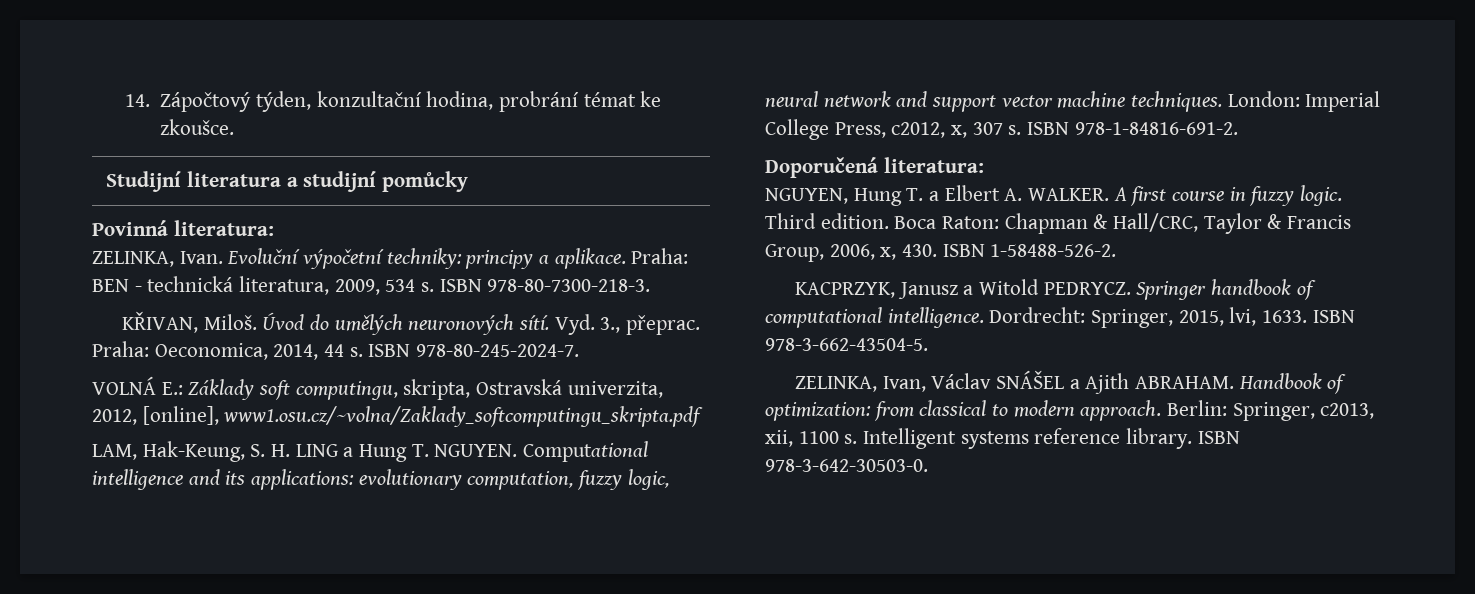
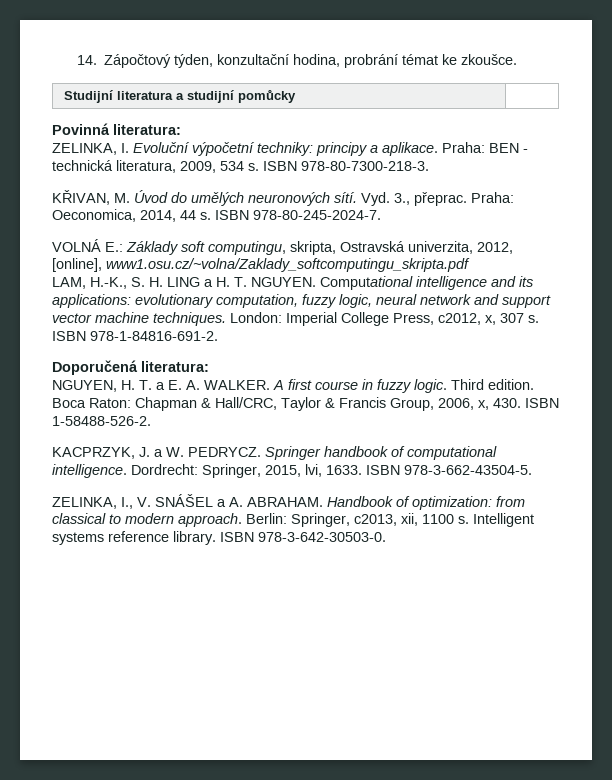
[179,251,223,264] Ivan. -> [121,143,129,153] I.
[203,314,257,330] Miloš. -> [114,193,130,203] M.
[142,441,245,462] Hak-Keung, -> [90,277,127,289] H.-K.,
[359,444,408,462] Hung -> [216,277,230,287] H.
[853,188,902,206] Hung -> [121,380,135,390] H.
[944,185,1000,201] Elbert -> [168,380,182,390] E.
[897,279,1040,299] Janusz a Witold -> [139,447,184,457] J. a W.
[882,373,992,392] Ivan, Václav -> [121,497,151,509] I., V.
[1085,373,1130,394] Ajith -> [229,497,243,507] A.

